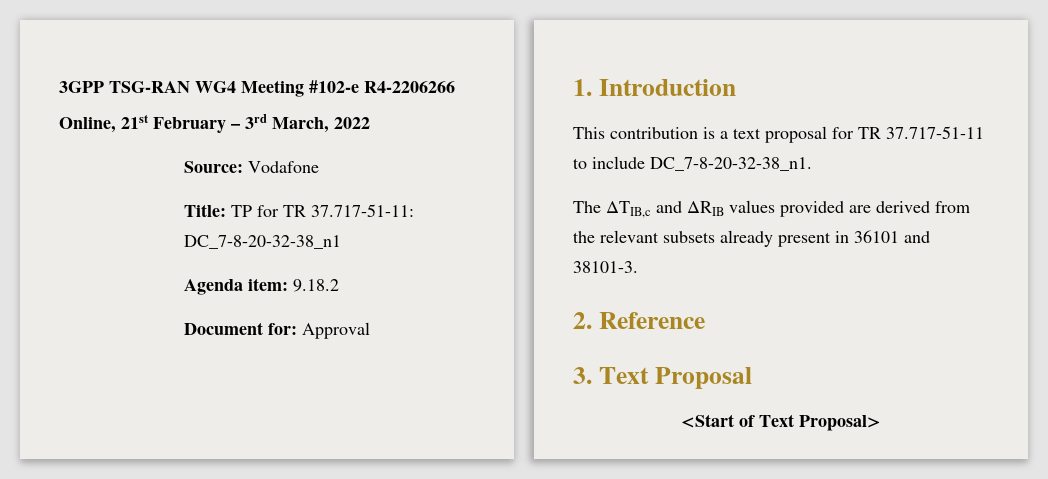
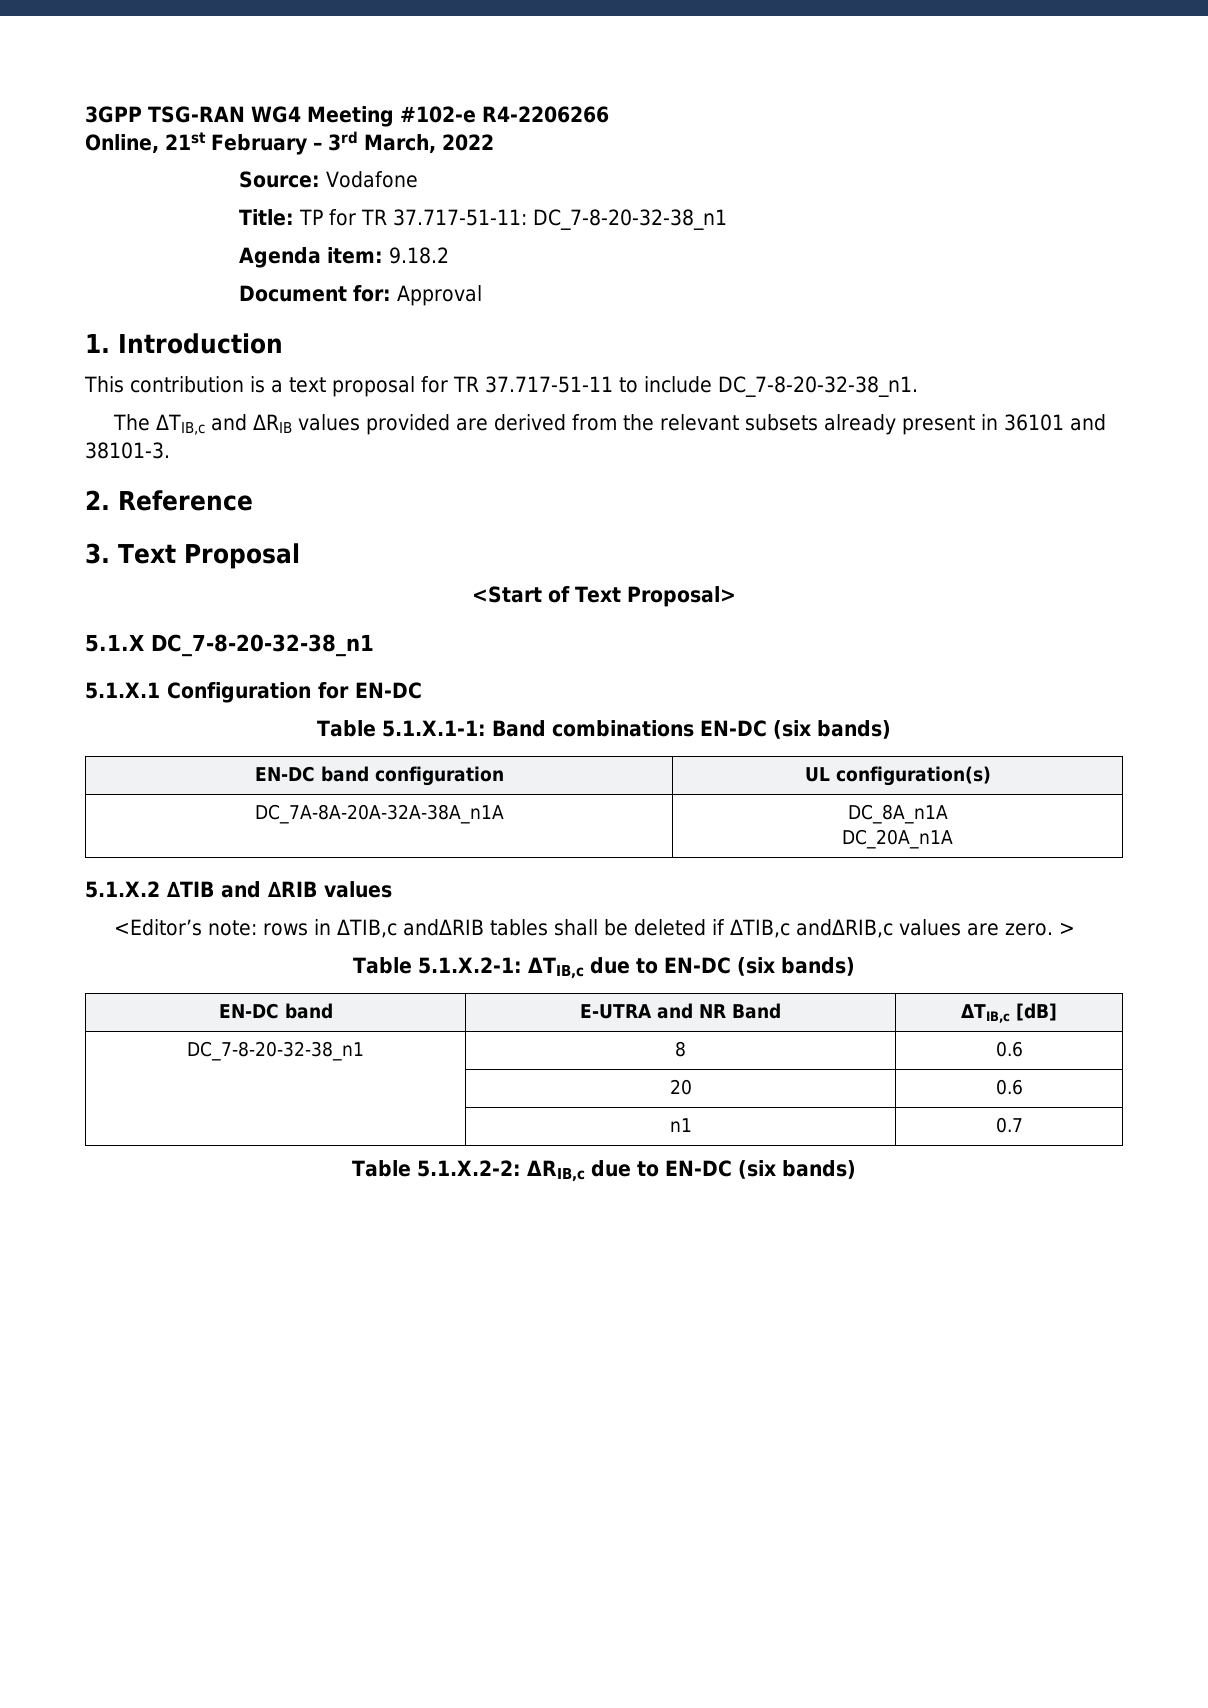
(881, 423) none -> [85,634,374,657] [85,682,422,703] [317,720,891,739] [254,766,504,786] [804,766,991,786] [254,804,504,824] [847,804,948,824] [842,829,953,849] [85,881,392,898] [114,919,1076,938] [353,957,855,979] [218,1003,333,1019] [580,1003,781,1019] [961,1003,1057,1023] [187,1041,364,1061] [675,1041,686,1057] [995,1041,1023,1057] [669,1079,692,1095] [995,1079,1023,1095] [669,1118,692,1132] [995,1117,1023,1133] [352,1160,856,1182] // 5.1.X DC_7-8-20-32-38_n1 // 5.1.X.1 Configuration for EN-DC // Table 5.1.X.1-1: Band combinations EN-DC (six bands) // EN-DC band configuration | UL configuration(s) // DC_7A-8A-20A-32A-38A_n1A | DC_8A_n1A // DC_20A_n1A // 5.1.X.2 ∆TIB and ∆RIB values // <Editor’s note: rows in ΔTIB,c andΔRIB tables shall be deleted if ΔTIB,c andΔRIB,c values are zero. > // Table 5.1.X.2-1: ΔTIB,c due to EN-DC (six bands) // EN-DC band | E-UTRA and NR Band | ΔTIB,c [dB] // DC_7-8-20-32-38_n1 | 8 | 0.6 // | 20 | 0.6 // | n1 | 0.7 // Table 5.1.X.2-2: ΔRIB,c due to EN-DC (six bands)

